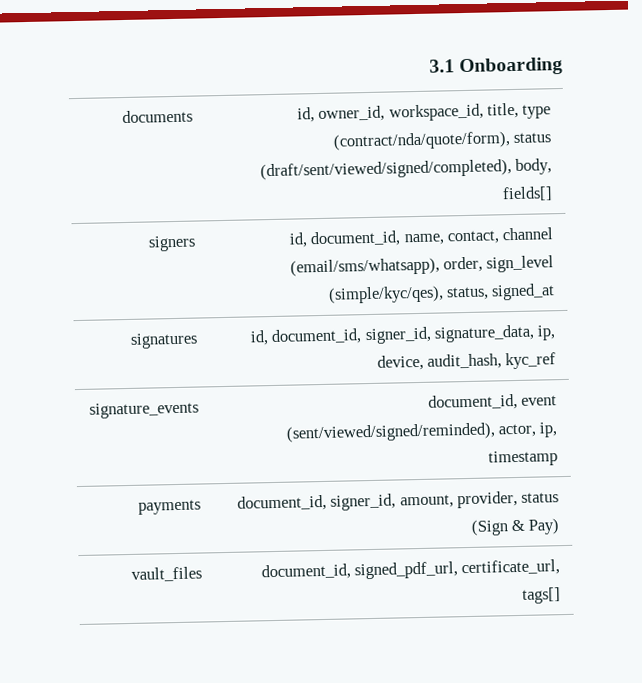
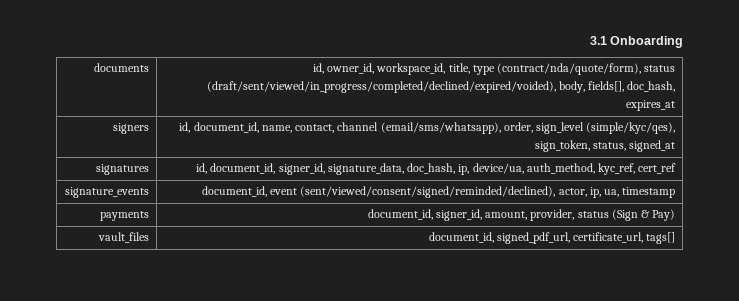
[260,158,553,181] [502,186,554,202] (draft/sent/viewed/signed/completed), body, fields[] -> [206,81,676,93] [626,100,676,111] (draft/sent/viewed/in_progress/completed/declined/expired/voided), body, fields[], doc_hash, expires_at
(444, 294) none -> [534,140,590,152] sign_token,
[537,325,557,341] [376,352,557,371] ip, device, audit_hash, kyc_ref -> [407,163,677,175] doc_hash, ip, device/ua, auth_method, kyc_ref, cert_ref
[285,422,496,443] (sent/viewed/signed/reminded), -> [300,186,556,198] (sent/viewed/consent/signed/reminded/declined),
(559, 430) none -> [604,189,620,197] ua,

